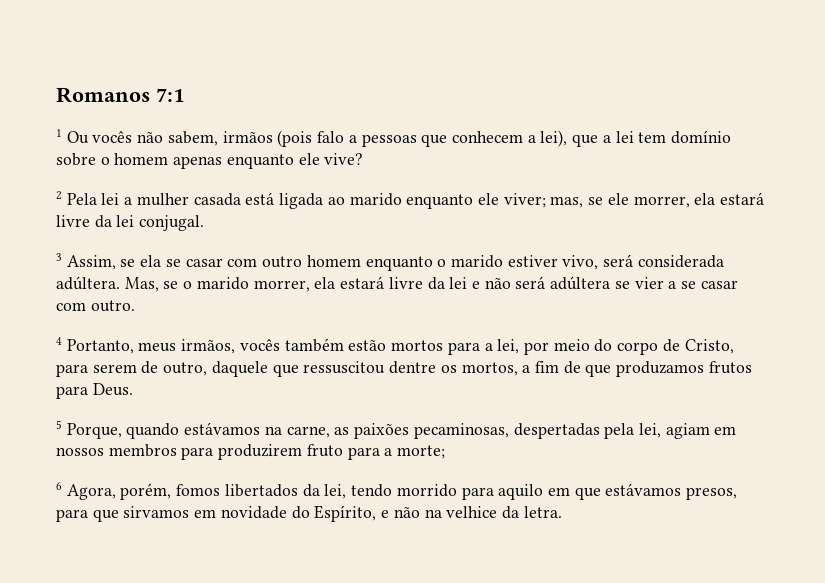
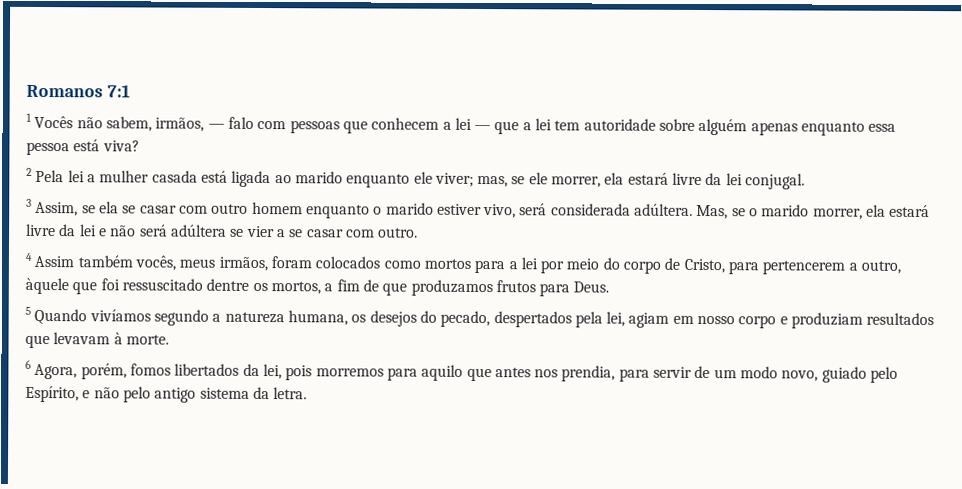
[66,130,357,147] Ou vocês não sabem, irmãos (pois falo a -> [34,115,287,132] Vocês não sabem, irmãos, — falo com
[540,130,568,147] lei), -> [454,117,492,131] lei —
[671,130,732,144] [56,153,364,169] domínio sobre o homem apenas enquanto ele vive? -> [583,118,897,136] [26,139,140,156] autoridade sobre alguém apenas enquanto essa pessoa está viva?
[66,338,387,354] Portanto, meus irmãos, vocês também estão -> [34,255,421,272] Assim também vocês, meus irmãos, foram colocados como
[497,339,520,354] lei, -> [520,257,538,270] lei
[92,361,386,377] serem de outro, daquele que ressuscitou -> [762,260,902,275] [25,277,203,295] pertencerem a outro, àquele que foi ressuscitado
[66,422,737,439] [56,444,446,460] Porque, quando estávamos na carne, as paixões pecaminosas, despertadas pela lei, agiam em nossos membros para produzirem fruto para a morte; -> [34,308,935,329] [25,332,169,349] Quando vivíamos segundo a natureza humana, os desejos do pecado, despertados pela lei, agiam em nosso corpo e produziam resultados que levavam à morte.
[351,483,738,500] [56,505,498,522] tendo morrido para aquilo em que estávamos presos, para que sirvamos em novidade do Espírito, e não na velhice -> [285,364,899,383] [25,385,250,403] pois morremos para aquilo que antes nos prendia, para servir de um modo novo, guiado pelo Espírito, e não pelo antigo sistema

